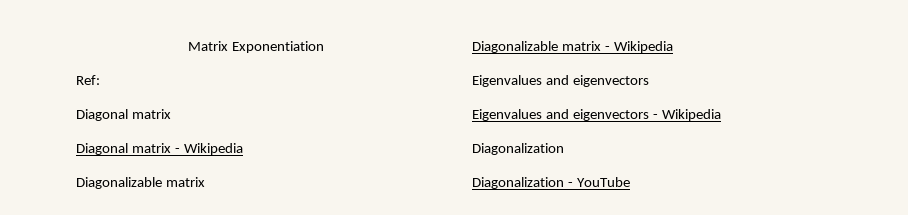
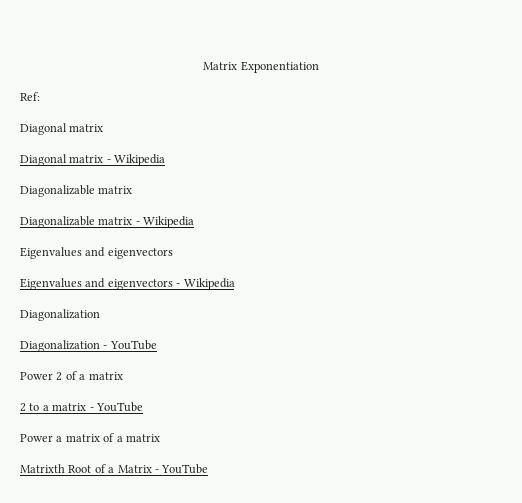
(630, 182) none -> [20,371,123,381] [20,402,143,412] [20,433,160,442] [20,464,209,474] // Power 2 of a matrix // 2 to a matrix - YouTube // Power a matrix of a matrix // Matrixth Root of a Matrix - YouTube

